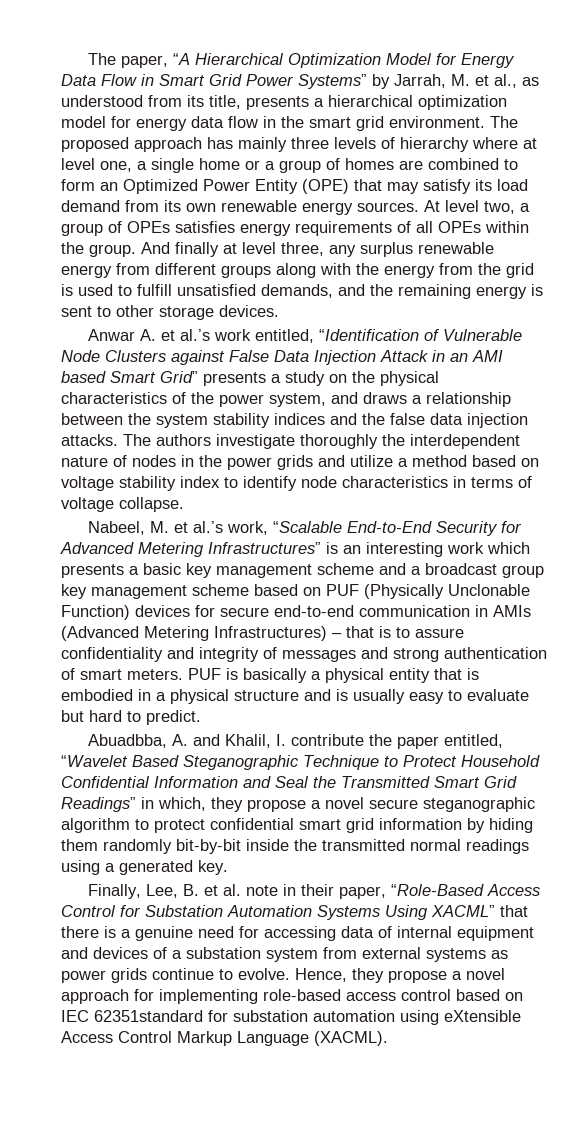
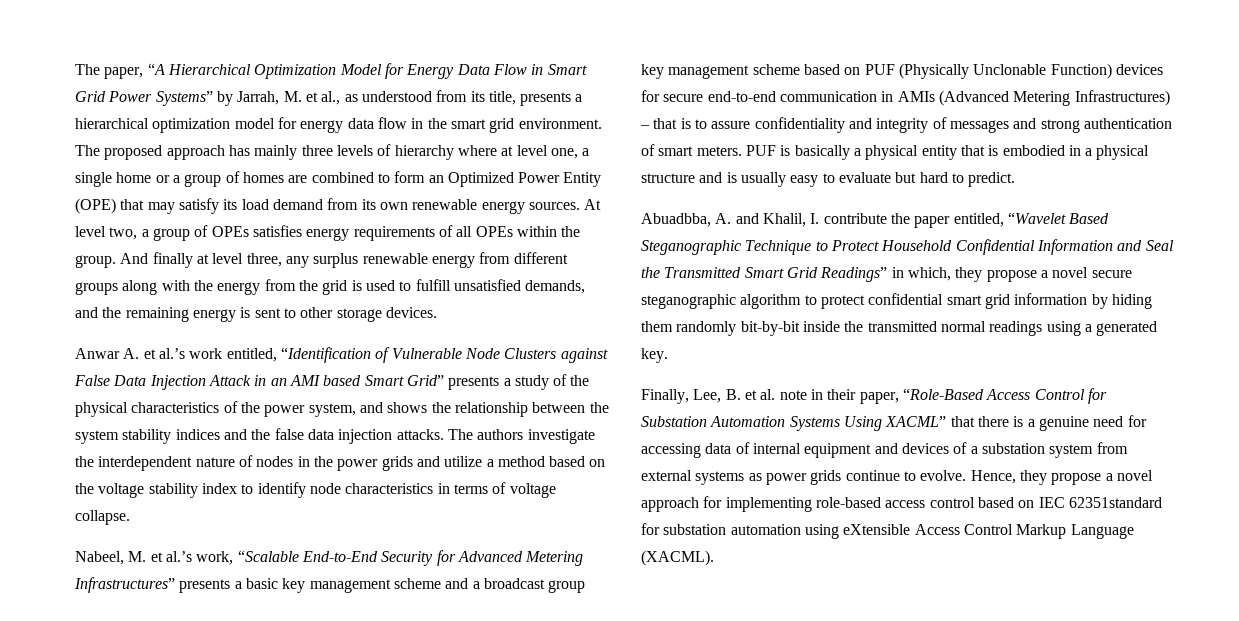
[329,374,347,383] on -> [553,374,568,386] of
[363,392,422,404] draws a -> [387,402,451,413] shows the
[300,434,378,449] thoroughly -> (595, 436) none
(539, 462) none -> [75,483,94,494] the
[326,542,530,557] is an interesting work which -> (175, 585) none

